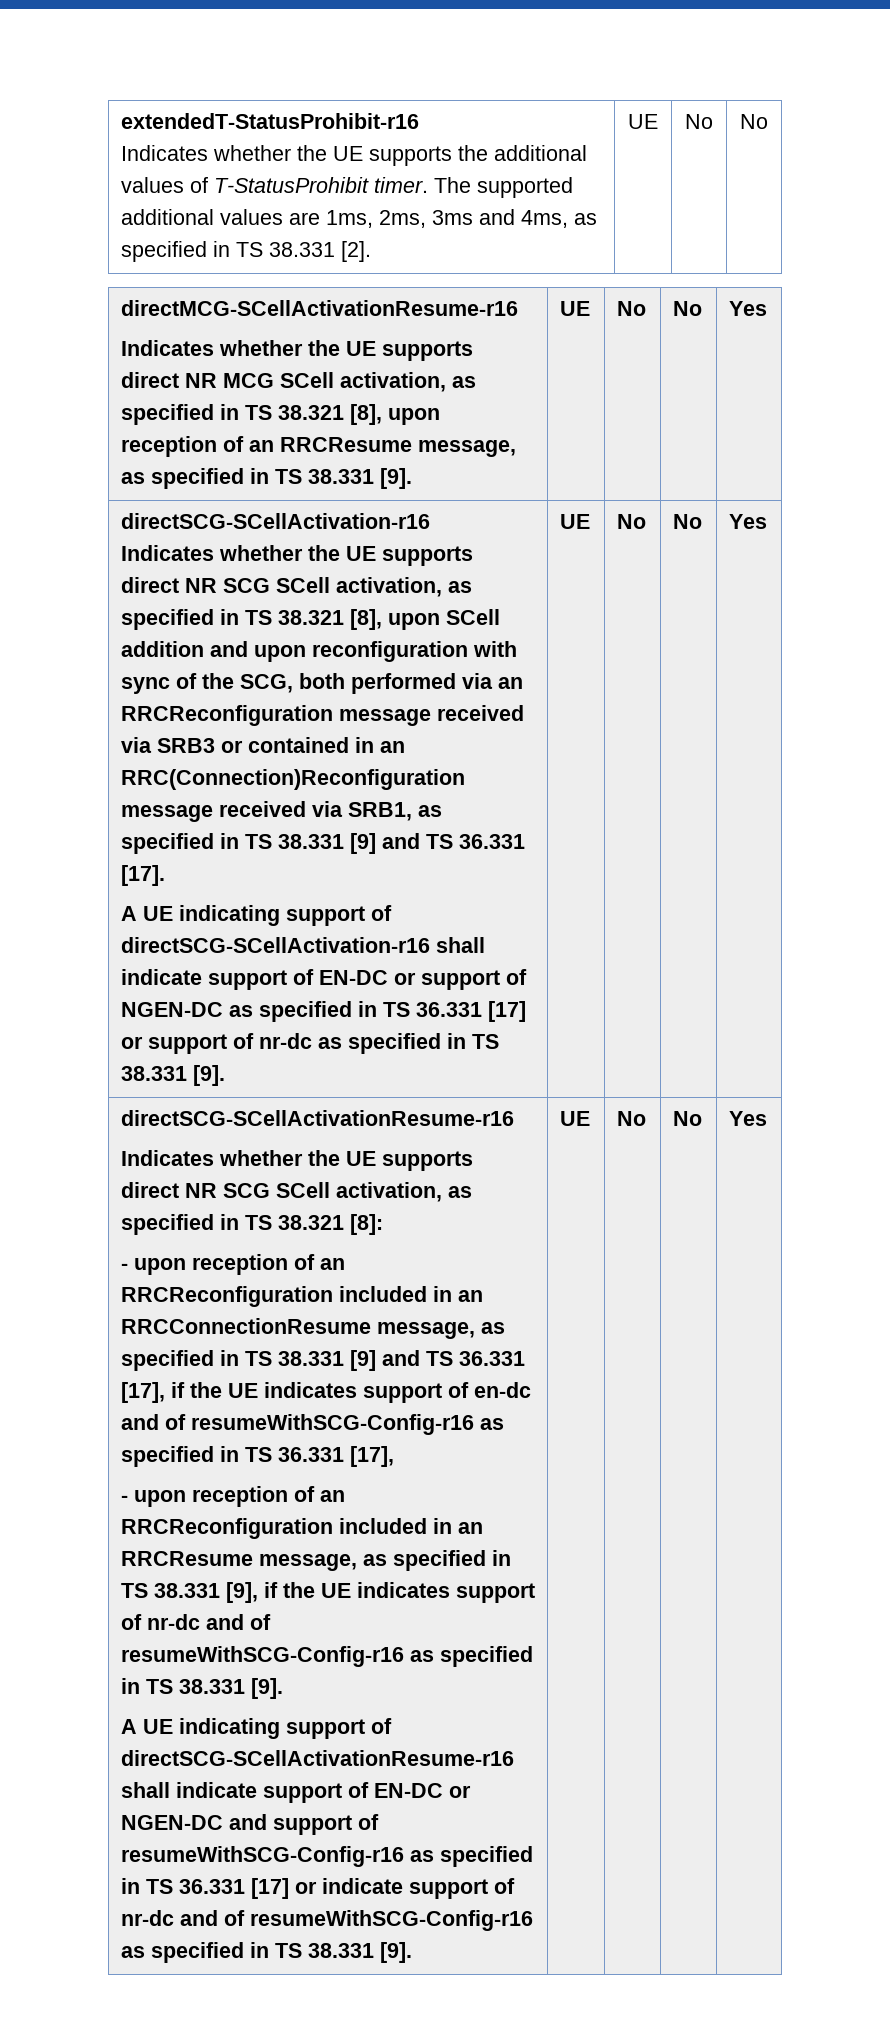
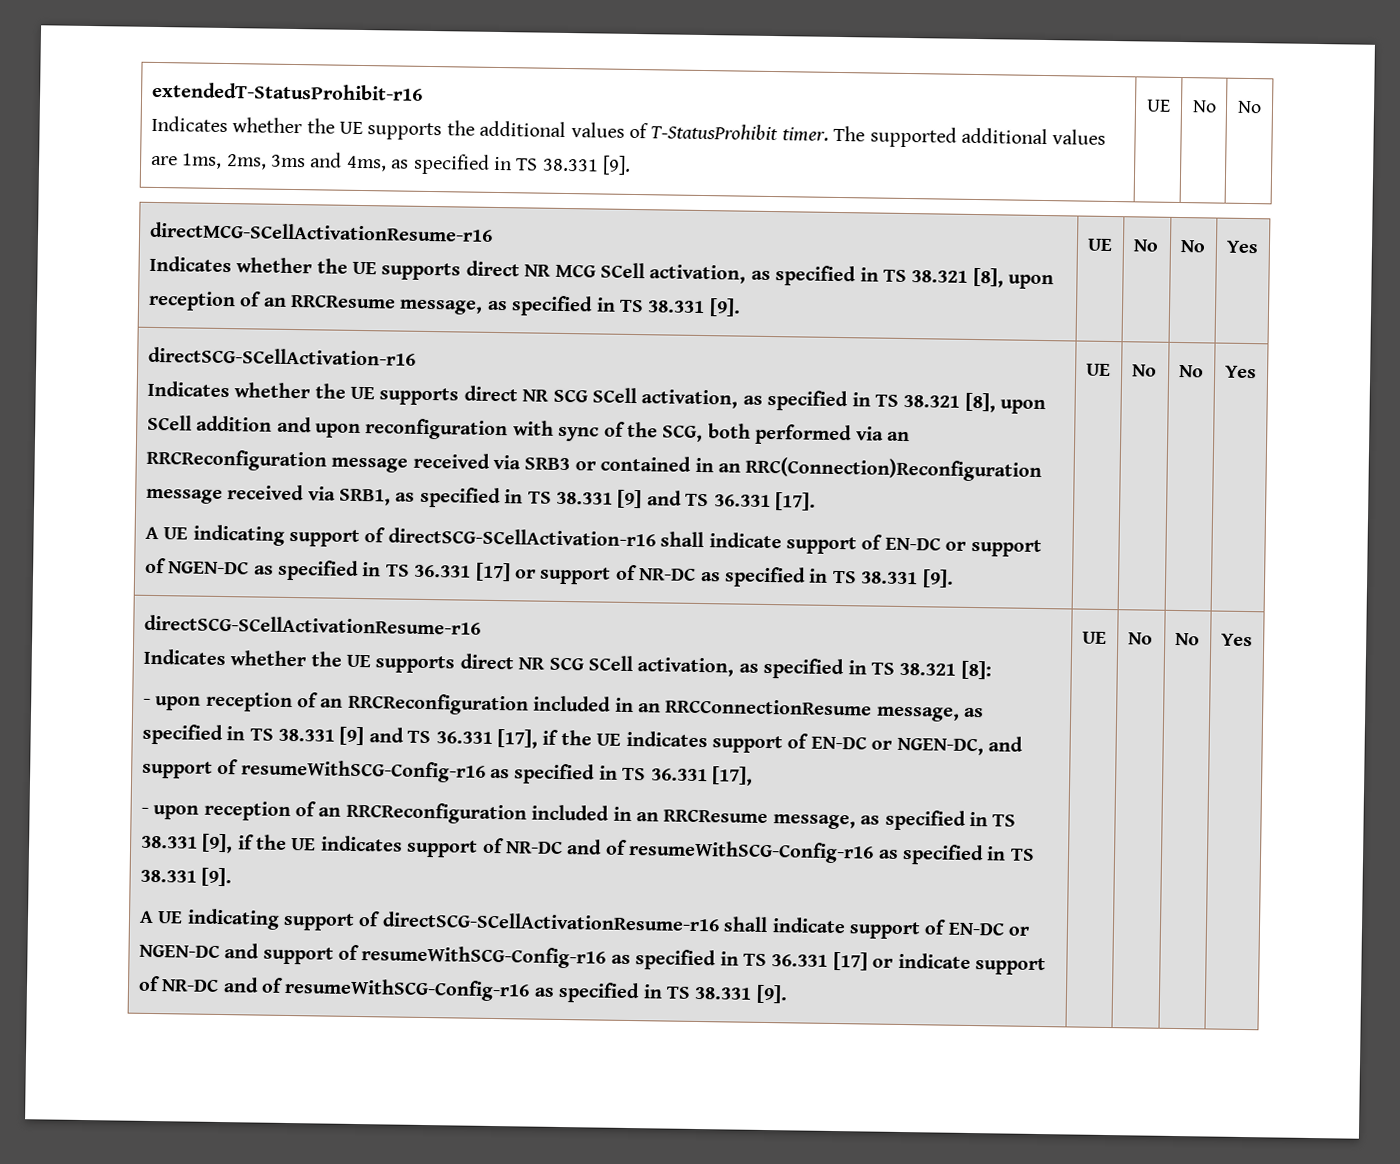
[340,241,371,262] [2]. -> [602,155,632,175] [9].
[258,1033,312,1049] nr-dc -> [639,567,697,581] NR-DC
[473,1382,531,1398] [120,1414,159,1430] en-dc and -> [810,735,1023,756] [141,760,213,779] EN-DC or NGEN-DC, and support
[146,1614,200,1630] nr-dc -> [505,840,563,855] NR-DC
[120,1910,174,1926] nr-dc -> [161,978,220,992] NR-DC

